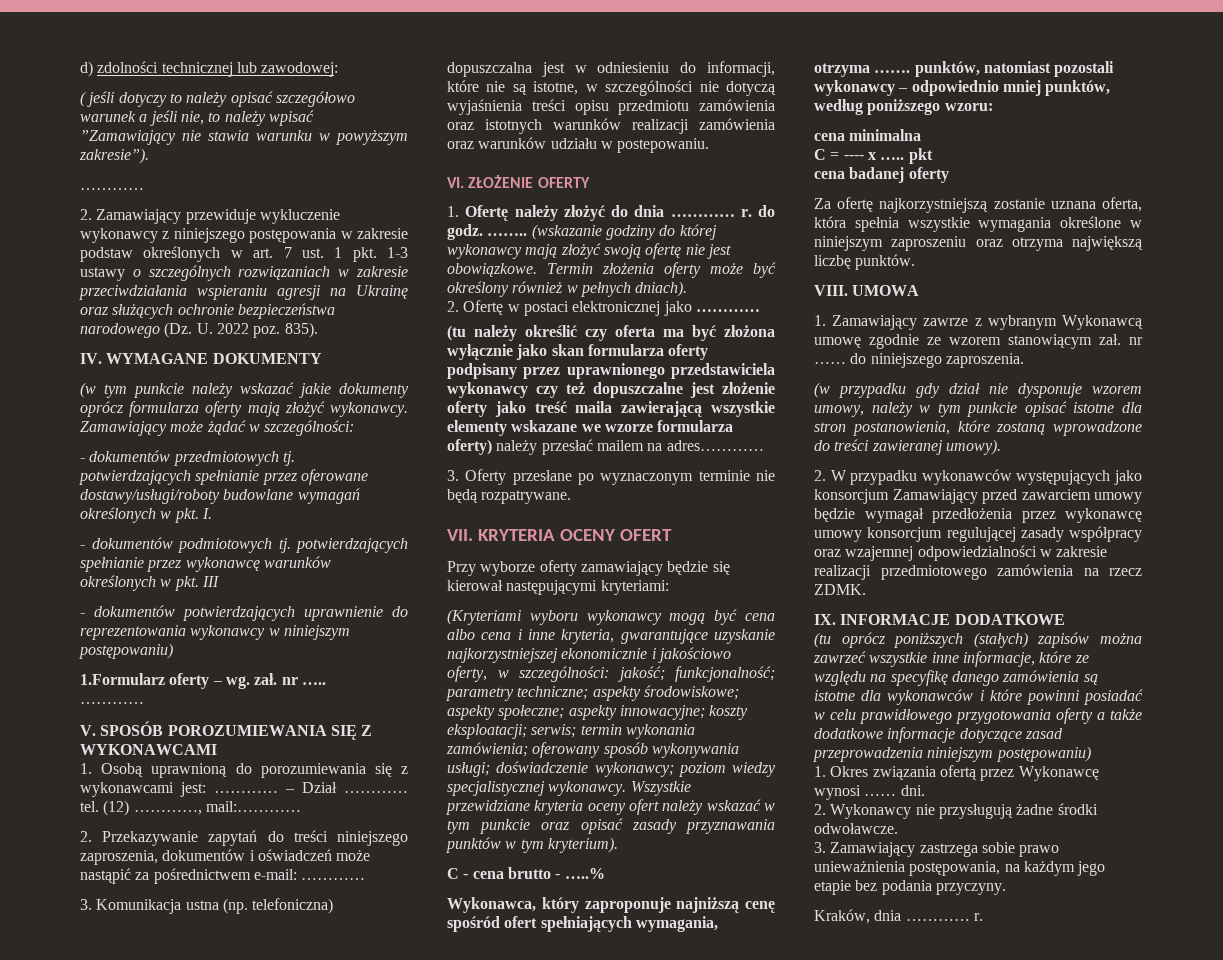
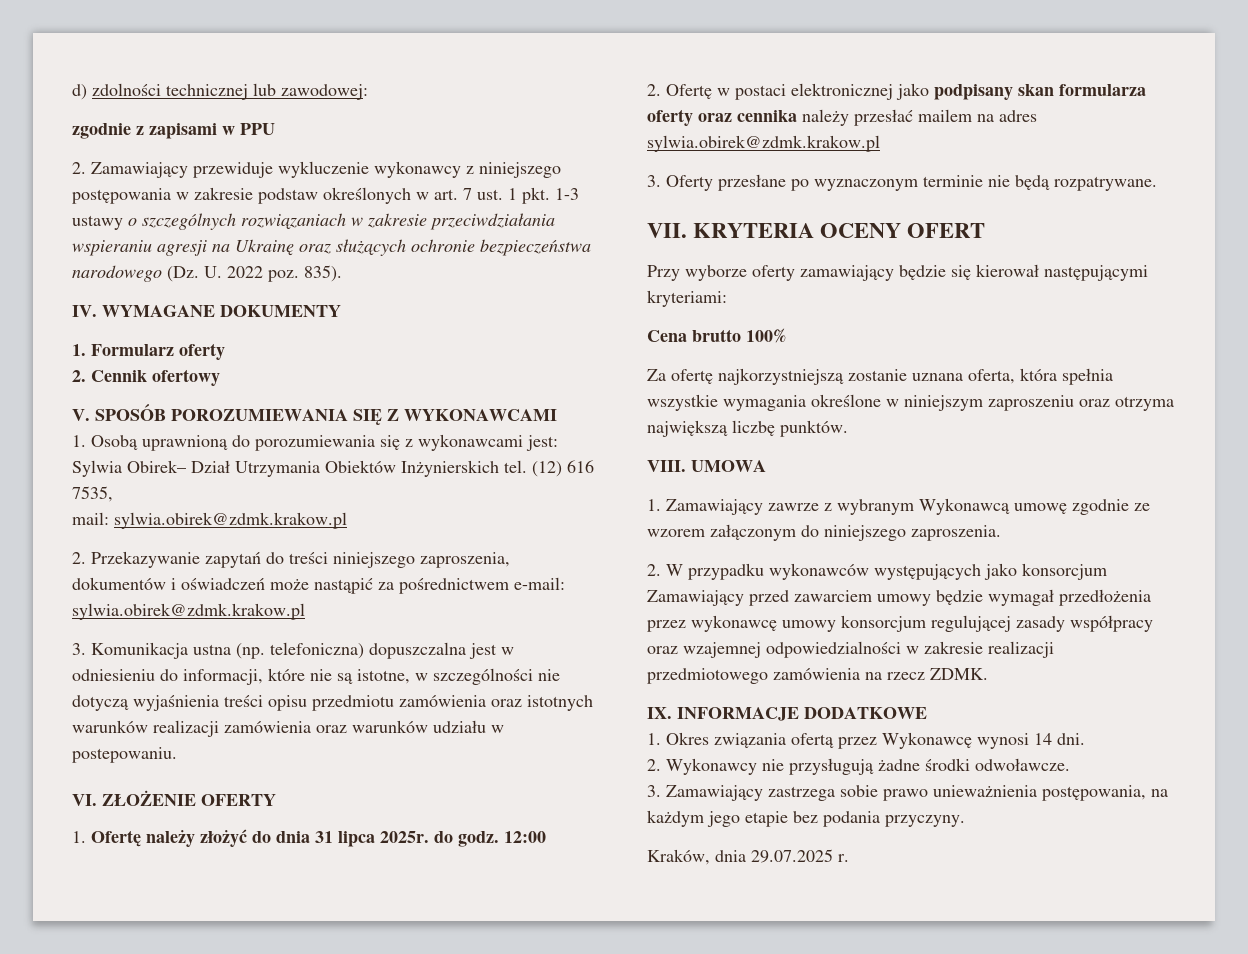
[80,91,355,107] [80,110,314,126] [80,130,408,145] [79,148,149,164] [80,188,144,190] ( jeśli dotyczy to należy opisać szczegółowo warunek a jeśli nie, to należy wpisać ”Zamawiający nie stawia warunku w powyższym zakresie”). // ………… -> [72,123,275,139] zgodnie z zapisami w PPU
[80,382,409,398] [80,401,409,417] [80,420,355,436] [80,450,295,466] [79,469,368,485] [80,488,360,504] [80,507,212,523] [80,537,408,553] [80,556,331,572] [80,575,219,591] [80,605,408,621] [80,625,350,640] [79,643,173,659] [80,673,326,689] [80,702,144,704] (w tym punkcie należy wskazać jakie dokumenty oprócz formularza oferty mają złożyć wykonawcy. Zamawiający może żądać w szczególności: // - dokumentów przedmiotowych tj. potwierdzających spełnianie przez oferowane dostawy/usługi/roboty budowlane wymagań określonych w pkt. I. // - dokumentów podmiotowych tj. potwierdzających spełnianie przez wykonawcę warunków określonych w pkt. III // - dokumentów potwierdzających uprawnienie do reprezentowania wykonawcy w niniejszym postępowaniu) // 1.Formularz oferty – wg. zał. nr ….. // ………… -> [72,343,225,360] [72,369,220,386] 1. Formularz oferty // 2. Cennik ofertowy
[214,782,408,793] [80,800,301,816] ………… – Dział ………… tel. (12) …………, mail:………… -> [72,460,594,477] [72,486,113,502] [72,512,347,529] Sylwia Obirek– Dział Utrzymania Obiektów Inżynierskich tel. (12) 616 7535, // mail: sylwia.obirek@zdmk.krakow.pl
[301,878,366,880] ………… -> [72,603,305,620] sylwia.obirek@zdmk.krakow.pl
[670,205,775,217] [447,224,717,240] [447,243,731,259] [447,262,776,278] [447,281,688,297] ………… r. do godz. …….. (wskazanie godziny do której wykonawcy mają złożyć swoją ofertę nie jest obowiązkowe. Termin złożenia oferty może być określony również w pełnych dniach). -> [315,831,546,847] 31 lipca 2025r. do godz. 12:00
[695,309,760,312] [447,325,775,341] [447,344,709,360] [447,363,775,379] [447,382,775,398] [447,401,775,417] [447,420,734,436] [447,439,492,455] ………… // (tu należy określić czy oferta ma być złożona wyłącznie jako skan formularza oferty podpisany przez uprawnionego przedstawiciela wykonawcy czy też dopuszczalne jest złożenie oferty jako treść maila zawierającą wszystkie elementy wskazane we wzorze formularza oferty) -> [934,84,1146,100] [647,109,797,126] podpisany skan formularza oferty oraz cennika
[666,440,764,451] adres………… -> [999,110,1037,122] [647,135,880,152] adres sylwia.obirek@zdmk.krakow.pl
[447,609,775,625] [447,629,775,644] [447,647,731,663] [447,666,775,682] [446,685,739,701] [447,705,749,720] [447,724,695,739] [446,742,739,758] [447,761,776,777] [447,781,691,796] [446,799,775,815] [447,818,775,834] [446,837,618,853] [447,867,605,879] [447,897,775,913] [447,916,718,932] [814,61,1115,77] [814,80,1111,96] [814,99,993,115] [814,129,922,141] [814,148,933,164] [814,167,949,183] (Kryteriami wyboru wykonawcy mogą być cena albo cena i inne kryteria, gwarantujące uzyskanie najkorzystniejszej ekonomicznie i jakościowo oferty, w szczególności: jakość; funkcjonalność; parametry techniczne; aspekty środowiskowe; aspekty społeczne; aspekty innowacyjne; koszty eksploatacji; serwis; termin wykonania zamówienia; oferowany sposób wykonywania usługi; doświadczenie wykonawcy; poziom wiedzy specjalistycznej wykonawcy. Wszystkie przewidziane kryteria oceny ofert należy wskazać w tym punkcie oraz opisać zasady przyznawania punktów w tym kryterium). // C - cena brutto - …..% // Wykonawca, który zaproponuje najniższą cenę spośród ofert spełniających wymagania, otrzyma ……. punktów, natomiast pozostali wykonawcy – odpowiednio mniej punktów, według poniższego wzoru: // cena minimalna // C = ---- x ….. pkt // cena badanej oferty -> [647,328,786,343] Cena brutto 100%
[1008,334,1143,349] [814,362,846,364] stanowiącym zał. nr …… -> [710,524,796,541] załączonym
[814,382,1142,398] [814,401,1142,417] [814,420,1142,436] [814,439,1001,455] // (w przypadku gdy dział nie dysponuje wzorem umowy, należy w tym punkcie opisać istotne dla stron postanowienia, które zostaną wprowadzone do treści zawieranej umowy). -> (1001, 533) none
[814,632,1142,648] [813,651,1089,667] [814,670,1098,686] [814,689,1143,705] [814,708,1142,724] [814,727,1063,743] [813,746,1091,762] // (tu oprócz poniższych (stałych) zapisów można zawrzeć wszystkie inne informacje, które ze względu na specyfikę danego zamówienia są istotne dla wykonawców i które powinni posiadać w celu prawidłowego przygotowania oferty a także dodatkowe informacje dotyczące zasad przeprowadzenia niniejszym postępowaniu) -> (927, 713) none
[864,794,897,796] …… -> [1034,733,1052,745] 14
[905,919,970,921] ………… -> [751,849,833,863] 29.07.2025

